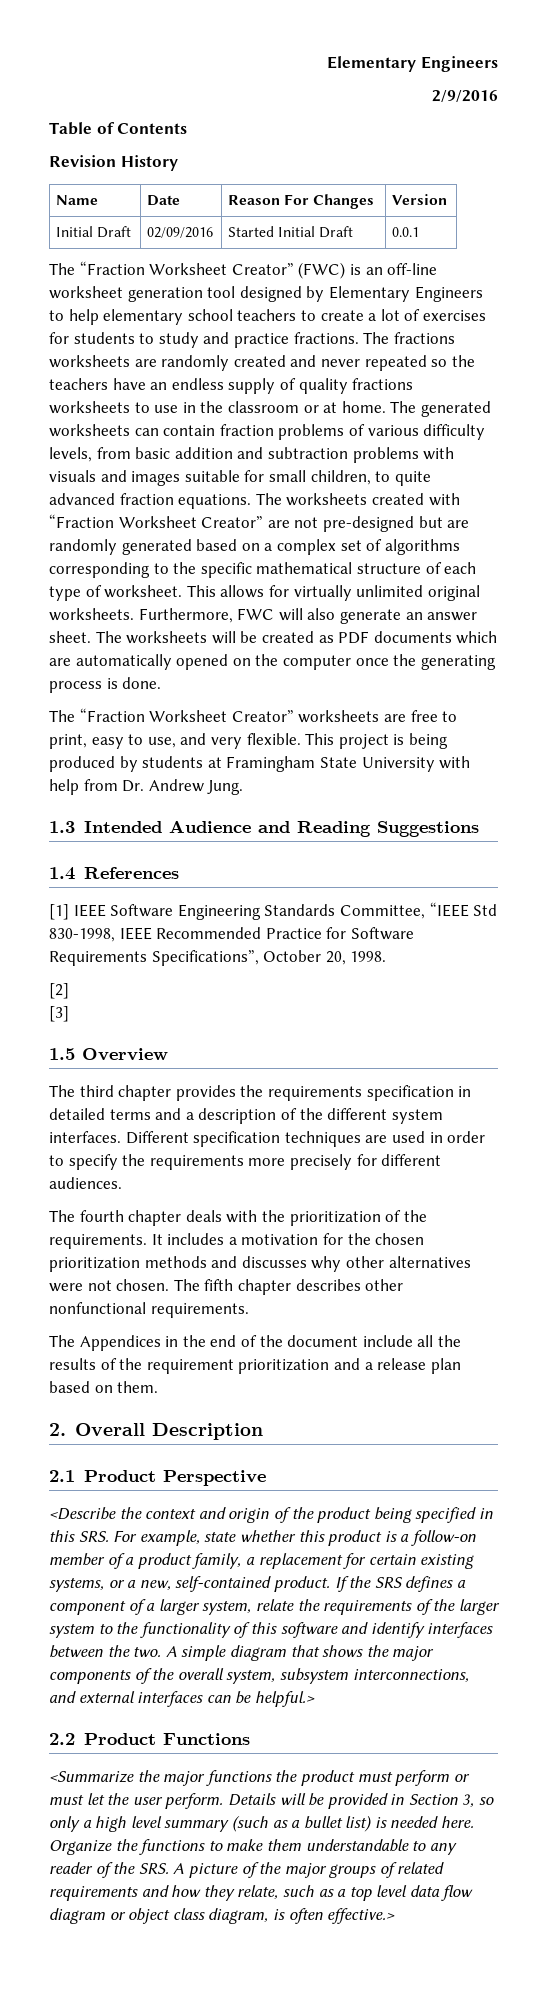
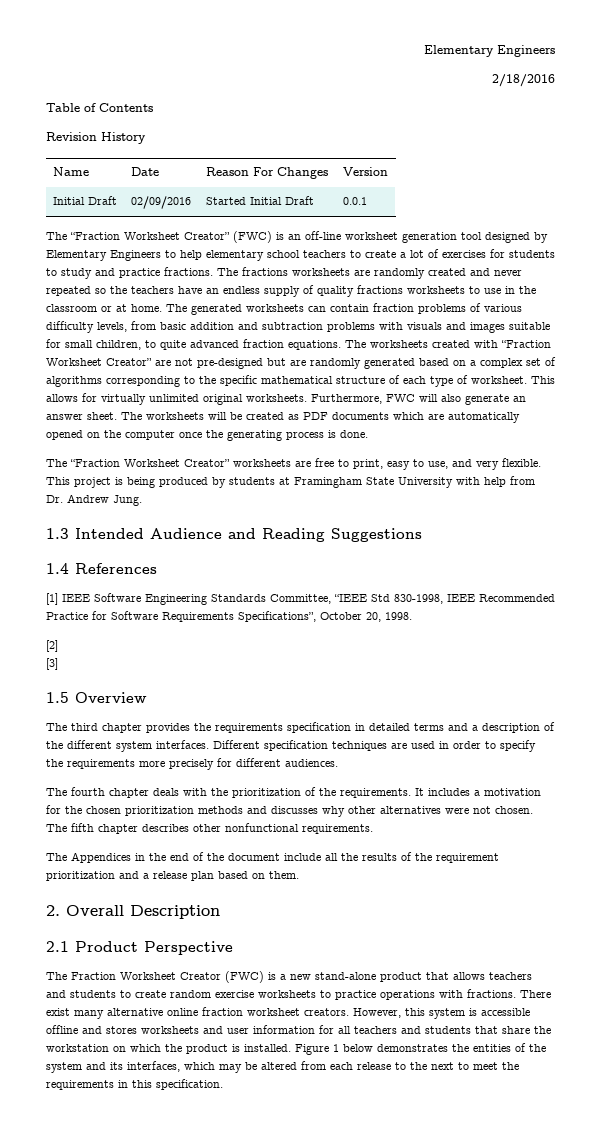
[432,90,498,102] 2/9/2016 -> [492,74,555,87] 2/18/2016
[49,1507,493,1523] [49,1530,476,1546] [49,1553,475,1569] [49,1576,466,1592] [49,1599,500,1615] [49,1622,494,1638] [49,1645,435,1661] [49,1668,469,1684] [49,1691,315,1707] [49,1733,250,1745] [49,1770,470,1786] [49,1793,495,1809] [49,1815,475,1832] [49,1839,457,1855] [49,1862,445,1878] [49,1885,474,1901] [49,1908,396,1924] <Describe the context and origin of the product being specified in this SRS. For example, state whether this product is a follow-on member of a product family, a replacement for certain existing systems, or a new, self-contained product. If the SRS defines a component of a larger system, relate the requirements of the larger system to the functionality of this software and identify interfaces between the two. A simple diagram that shows the major components of the overall system, subsystem interconnections, and external interfaces can be helpful.> // 2.2 Product Functions // <Summarize the major functions the product must perform or must let the user perform. Details will be provided in Section 3, so only a high level summary (such as a bullet list) is needed here. Organize the functions to make them understandable to any reader of the SRS. A picture of the major groups of related requirements and how they relate, such as a top level data flow diagram or object class diagram, is often effective.> -> [46,971,532,983] [46,989,551,1000] [46,1007,530,1019] [46,1025,551,1034] [46,1043,546,1055] [46,1061,519,1073] [46,1079,223,1090] The Fraction Worksheet Creator (FWC) is a new stand-alone product that allows teachers and students to create random exercise worksheets to practice operations with fractions. There exist many alternative online fraction worksheet creators. However, this system is accessible offline and stores worksheets and user information for all teachers and students that share the workstation on which the product is installed. Figure 1 below demonstrates the entities of the system and its interfaces, which may be altered from each release to the next to meet the requirements in this specification.

